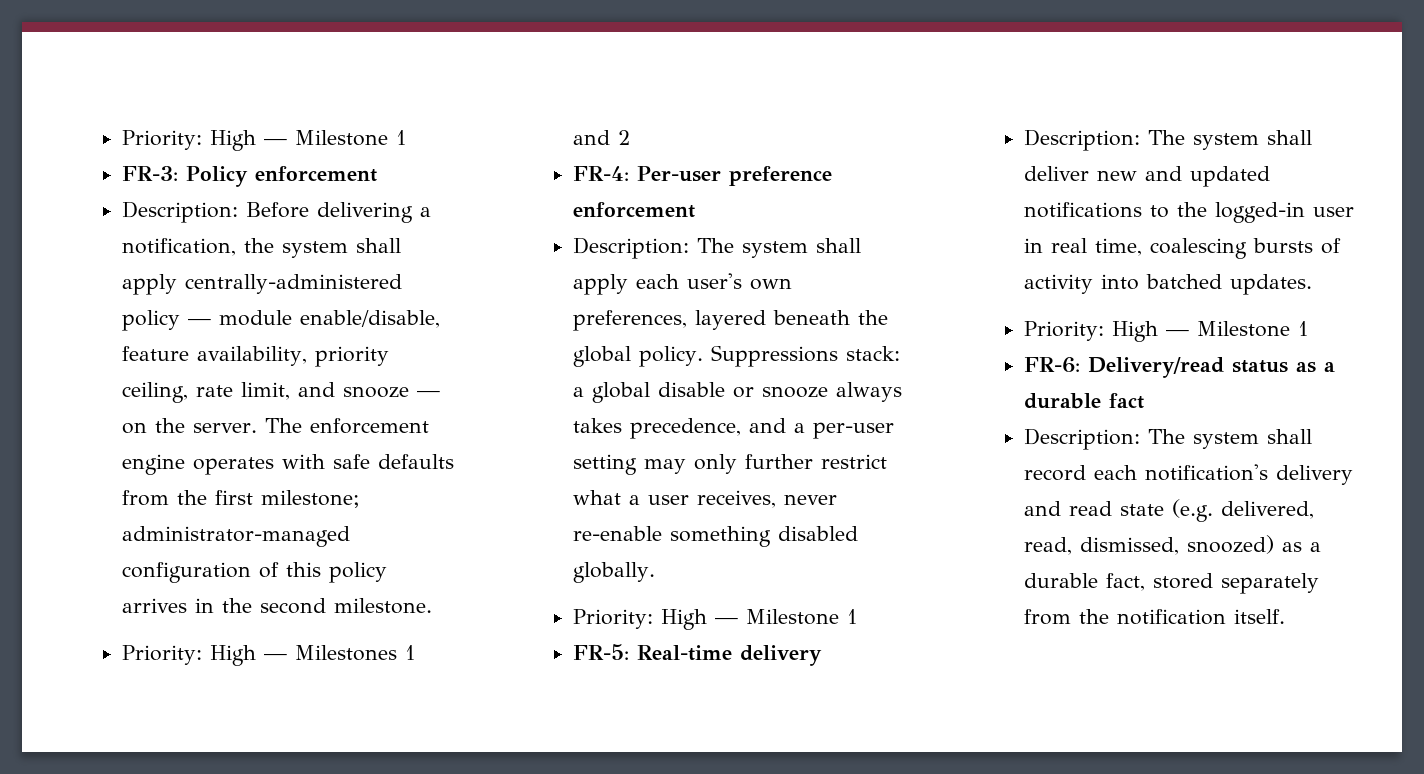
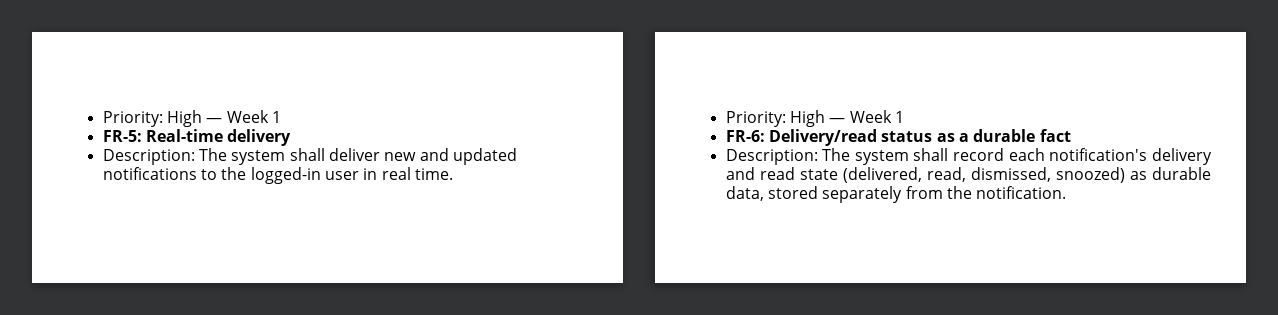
[122,130,407,151] [122,166,378,187] [122,201,432,223] [122,238,402,258] [122,274,403,295] [122,310,441,331] [122,346,390,367] [122,382,441,403] [122,418,430,434] [122,454,455,475] [122,490,361,508] [122,526,351,547] [122,562,388,583] [122,598,433,614] [122,645,416,666] [573,130,631,145] [573,166,833,186] [573,202,696,218] [573,237,862,259] [573,273,793,295] [573,310,889,331] [573,345,901,367] [573,382,903,403] [573,418,895,439] [573,454,888,475] [573,490,838,508] [573,526,859,547] [573,562,656,583] [573,609,840,630] Priority: High — Milestone 1 // FR-3: Policy enforcement // Description: Before delivering a notification, the system shall apply centrally-administered policy — module enable/disable, feature availability, priority ceiling, rate limit, and snooze — on the server. The enforcement engine operates with safe defaults from the first milestone; administrator-managed configuration of this policy arrives in the second milestone. // Priority: High — Milestones 1 and 2 // FR-4: Per-user preference enforcement // Description: The system shall apply each user's own preferences, layered beneath the global policy. Suppressions stack: a global disable or snooze always takes precedence, and a per-user setting may only further restrict what a user receives, never re-enable something disabled globally. // Priority: High — Milestone -> [102,110,269,127] Priority: High — Week
[1095,238,1342,259] [1024,274,1313,295] [1024,321,1291,342] time, coalescing bursts of activity into batched updates. // Priority: High — Milestone -> [414,168,453,180] [725,110,892,127] time. // Priority: High — Week
[1172,499,1315,522] (e.g. delivered, -> [842,167,922,183] (delivered,
[1310,542,1322,552] [1024,573,1146,591] a durable fact, -> [1152,167,1211,180] [725,186,764,201] durable data,
[1117,609,1286,625] notification itself. -> [976,186,1067,199] notification.

